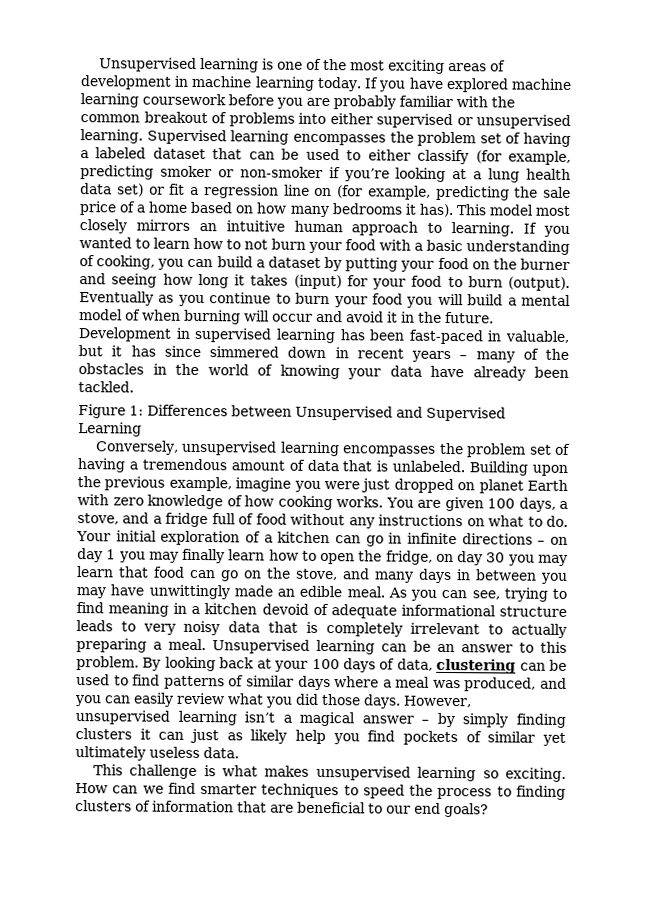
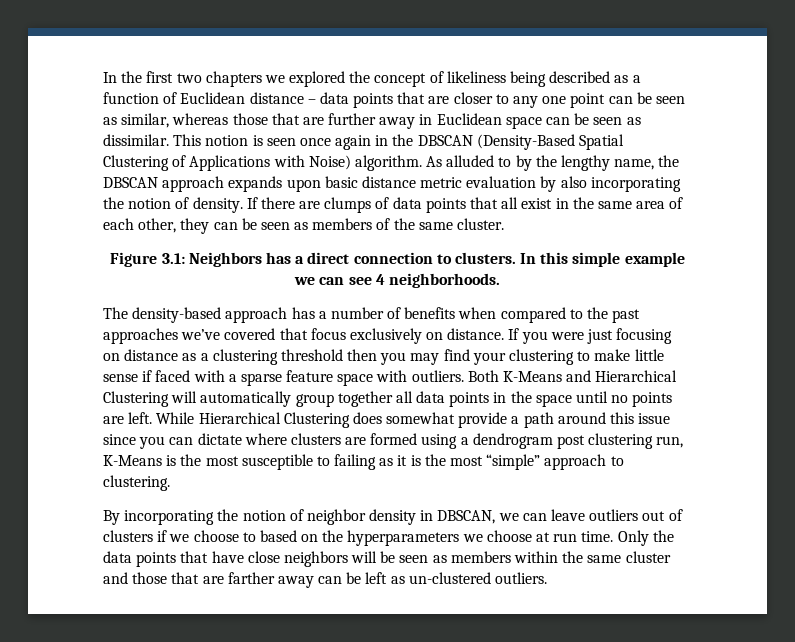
[98,57,506,74] [80,75,572,93] [80,93,515,110] [80,111,571,129] [80,129,571,147] [80,147,571,165] [80,165,571,183] [80,183,571,201] [79,201,570,218] [79,219,571,237] [79,237,570,255] [79,255,570,272] [79,273,570,291] [79,291,572,308] [79,309,494,325] [78,327,569,345] [78,345,569,363] [78,363,569,381] [78,381,134,393] [78,404,506,422] [78,422,142,437] [94,440,571,458] [77,458,568,476] [77,476,568,494] [77,494,568,512] [77,512,568,529] [76,530,568,547] [77,548,568,566] [77,566,568,584] [76,584,567,602] [76,602,567,619] [76,620,567,638] [76,638,567,655] [76,656,568,674] [76,674,567,692] [74,692,472,709] [75,710,566,728] [75,728,566,746] [75,746,239,761] [92,764,566,782] [75,782,566,800] [75,800,489,818] Unsupervised learning is one of the most exciting areas of development in machine learning today. If you have explored machine learning coursework before you are probably familiar with the common breakout of problems into either supervised or unsupervised learning. Supervised learning encompasses the problem set of having a labeled dataset that can be used to either classify (for example, predicting smoker or non-smoker if you’re looking at a lung health data set) or fit a regression line on (for example, predicting the sale price of a home based on how many bedrooms it has). This model most closely mirrors an intuitive human approach to learning. If you wanted to learn how to not burn your food with a basic understanding of cooking, you can build a dataset by putting your food on the burner and seeing how long it takes (input) for your food to burn (output). Eventually as you continue to burn your food you will build a mental model of when burning will occur and avoid it in the future. Development in supervised learning has been fast-paced in valuable, but it has since simmered down in recent years – many of the obstacles in the world of knowing your data have already been tackled. // Figure 1: Differences between Unsupervised and Supervised Learning // Conversely, unsupervised learning encompasses the problem set of having a tremendous amount of data that is unlabeled. Building upon the previous example, imagine you were just dropped on planet Earth with zero knowledge of how cooking works. You are given 100 days, a stove, and a fridge full of food without any instructions on what to do. Your initial exploration of a kitchen can go in infinite directions – on day 1 you may finally learn how to open the fridge, on day 30 you may learn that food can go on the stove, and many days in between you may have unwittingly made an edible meal. As you can see, trying to find meaning in a kitchen devoid of adequate informational structure leads to very noisy data that is completely irrelevant to actually preparing a meal. Unsupervised learning can be an answer to this problem. By looking back at your 100 days of data, clustering can be used to find patterns of similar days where a meal was produced, and you can easily review what you did those days. However, unsupervised learning isn’t a magical answer – by simply finding clusters it can just as likely help you find pockets of similar yet ultimately useless data. // This challenge is what makes unsupervised learning so exciting. How can we find smarter techniques to speed the process to finding clusters of information that are beneficial to our end goals? -> [103,71,641,87] [103,92,685,108] [103,113,641,129] [103,134,625,150] [103,155,680,171] [103,176,681,192] [103,197,684,213] [103,218,505,234] [110,252,685,267] [294,273,500,288] [103,307,641,323] [103,328,673,344] [103,349,664,365] [103,370,678,386] [103,391,673,407] [103,412,671,428] [103,433,684,449] [103,454,624,470] [103,475,170,491] [103,509,683,525] [103,530,674,546] [103,551,671,567] [103,572,548,588] In the first two chapters we explored the concept of likeliness being described as a function of Euclidean distance – data points that are closer to any one point can be seen as similar, whereas those that are further away in Euclidean space can be seen as dissimilar. This notion is seen once again in the DBSCAN (Density-Based Spatial Clustering of Applications with Noise) algorithm. As alluded to by the lengthy name, the DBSCAN approach expands upon basic distance metric evaluation by also incorporating the notion of density. If there are clumps of data points that all exist in the same area of each other, they can be seen as members of the same cluster. // Figure 3.1: Neighbors has a direct connection to clusters. In this simple example we can see 4 neighborhoods. // The density-based approach has a number of benefits when compared to the past approaches we’ve covered that focus exclusively on distance. If you were just focusing on distance as a clustering threshold then you may find your clustering to make little sense if faced with a sparse feature space with outliers. Both K-Means and Hierarchical Clustering will automatically group together all data points in the space until no points are left. While Hierarchical Clustering does somewhat provide a path around this issue since you can dictate where clusters are formed using a dendrogram post clustering run, K-Means is the most susceptible to failing as it is the most “simple” approach to clustering. // By incorporating the notion of neighbor density in DBSCAN, we can leave outliers out of clusters if we choose to based on the hyperparameters we choose at run time. Only the data points that have close neighbors will be seen as members within the same cluster and those that are farther away can be left as un-clustered outliers.

